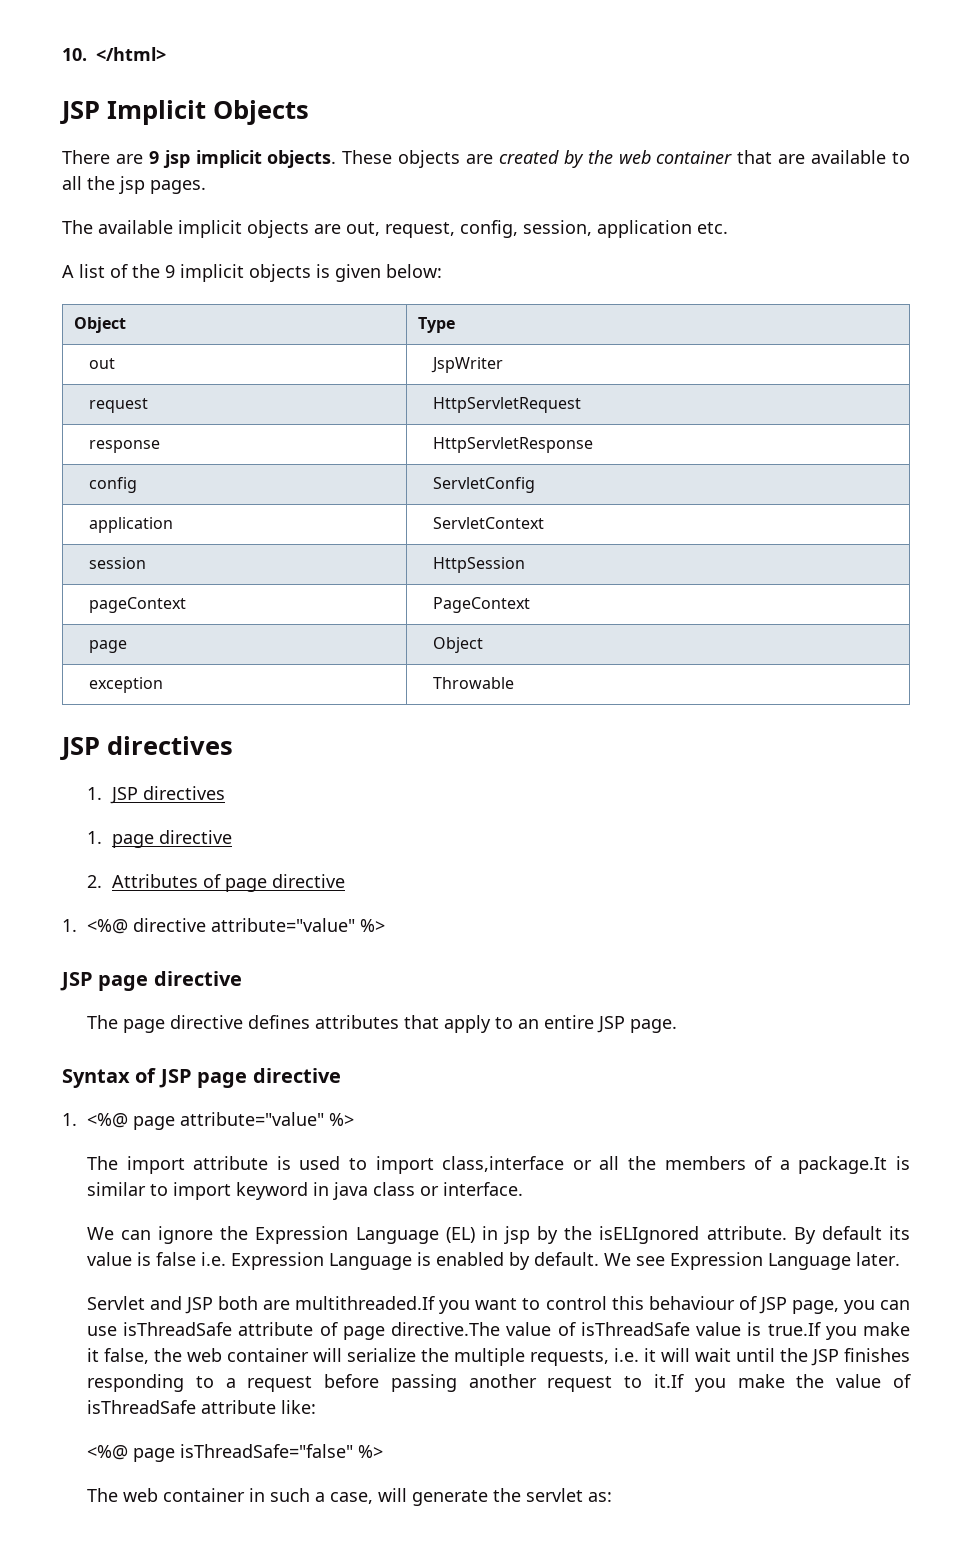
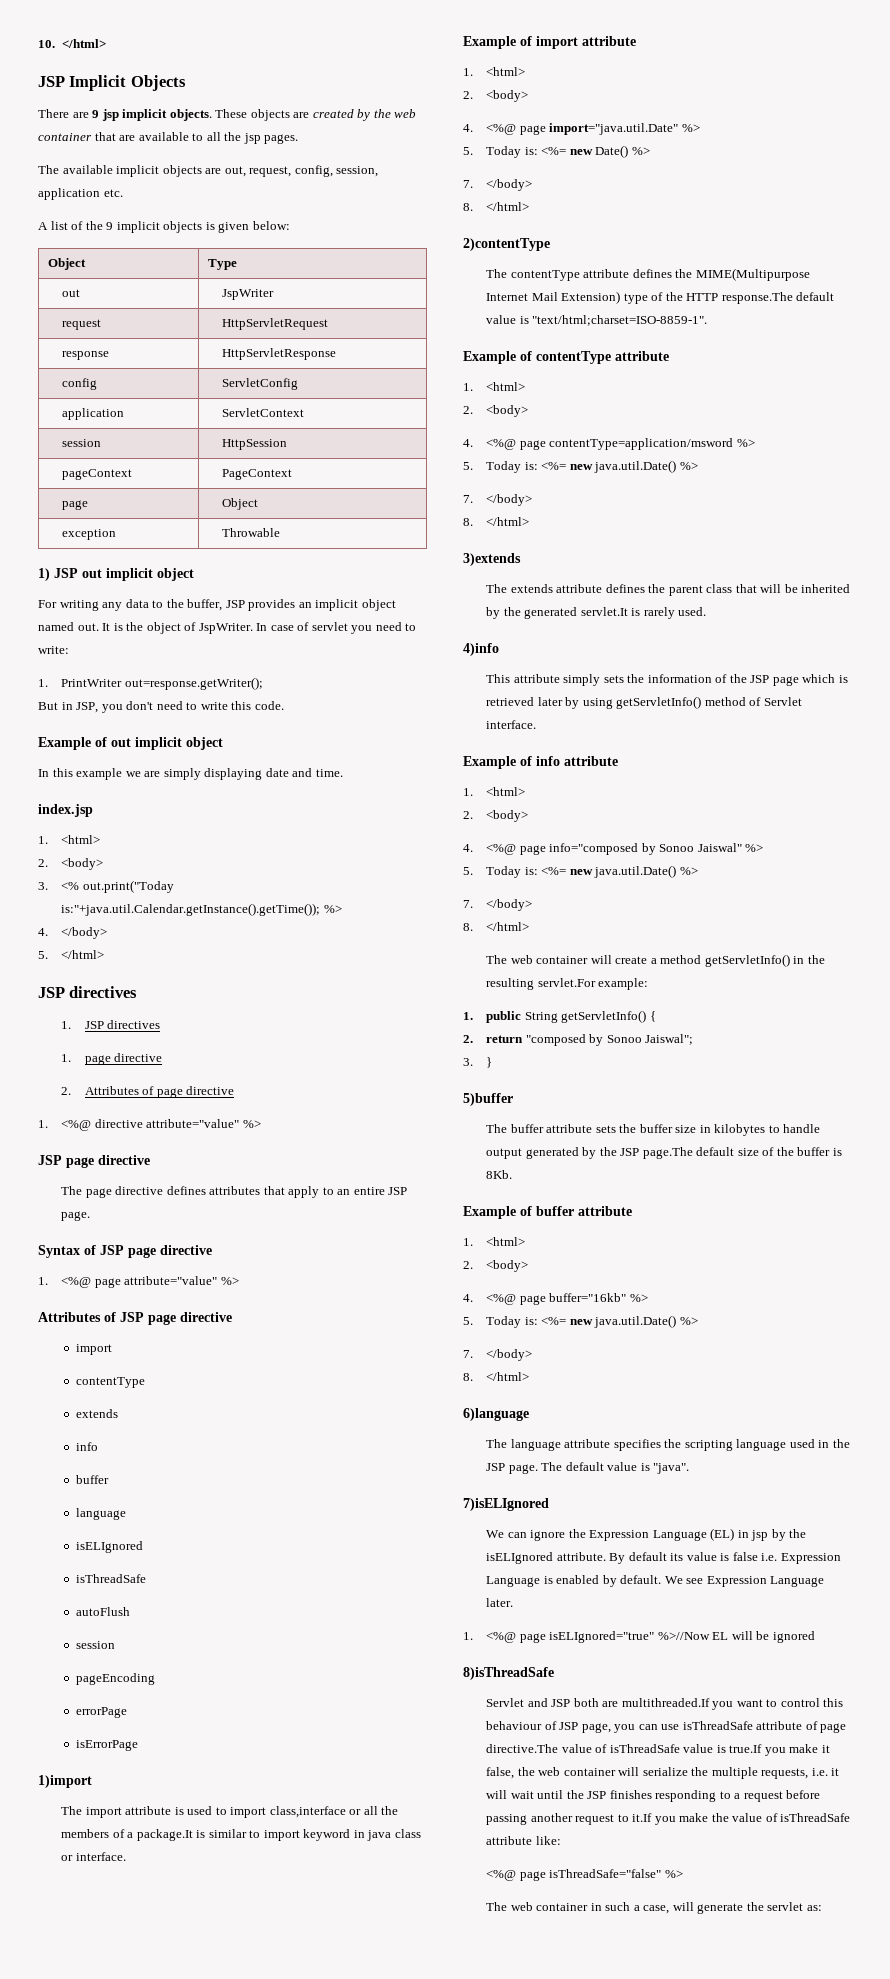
(515, 683) none -> [38,568,194,581] [38,599,396,611] [38,622,417,634] [38,646,69,654] [38,677,263,690] [38,701,284,713] [38,737,223,750] [38,768,343,780] [38,804,93,817] [38,835,101,844] [38,858,104,870] [38,880,174,893] [61,903,342,916] [38,927,108,939] [38,950,105,959] // 1) JSP out implicit object // For writing any data to the buffer, JSP provides an implicit object named out. It is the object of JspWriter. In case of servlet you need to write: // 1. PrintWriter out=response.getWriter(); // But in JSP, you don't need to write this code. // Example of out implicit object // In this example we are simply displaying date and time. // index.jsp // 1. <html> // 2. <body> // 3. <% out.print("Today is:"+java.util.Calendar.getInstance().getTime()); %> // 4. </body> // 5. </html>
(354, 1119) none -> [38,1312,232,1325] [75,1344,112,1355] [75,1377,145,1388] [75,1409,118,1418] [75,1442,98,1451] [75,1475,109,1484] [75,1508,126,1520] [75,1541,143,1553] [75,1574,146,1583] [75,1607,130,1616] [75,1641,115,1649] [75,1673,155,1685] [75,1707,127,1718] [75,1740,138,1751] [38,1775,92,1788] // Attributes of JSP page directive // import // contentType // extends // info // buffer // language // isELIgnored // isThreadSafe // autoFlush // session // pageEncoding // errorPage // isErrorPage // 1)import
(523, 1189) none -> [463,36,636,49] [463,67,526,76] [463,90,529,102] [463,123,700,135] [463,145,650,158] [463,179,533,191] [463,202,530,211] [463,238,550,251] [486,268,810,281] [486,291,835,304] [486,315,708,326] [463,351,669,364] [463,382,526,391] [463,405,529,417] [463,438,755,450] [463,460,698,473] [463,494,533,506] [463,517,530,526] [463,553,521,566] [486,584,851,596] [486,607,707,619] [463,643,499,656] [486,674,848,686] [486,696,802,709] [486,720,537,729] [463,756,618,769] [463,787,526,796] [463,810,529,822] [463,843,764,855] [463,865,698,878] [463,899,533,911] [463,922,530,931] [486,954,825,967] [486,978,649,990] [463,1010,656,1023] [463,1034,694,1046] [463,1057,493,1068] [463,1093,513,1106] [486,1124,821,1136] [486,1147,842,1159] [486,1170,513,1179] [463,1206,632,1219] [463,1237,526,1246] [463,1260,529,1272] [463,1293,648,1305] [463,1315,698,1328] [463,1349,533,1361] [463,1372,530,1381] [463,1408,529,1421] [486,1439,850,1451] [486,1462,690,1474] [463,1498,549,1511] // Example of import attribute // 1. <html> // 2. <body> // 4. <%@ page import="java.util.Date" %> // 5. Today is: <%= new Date() %> // 7. </body> // 8. </html> // 2)contentType // The contentType attribute defines the MIME(Multipurpose Internet Mail Extension) type of the HTTP response.The default value is "text/html;charset=ISO-8859-1". // Example of contentType attribute // 1. <html> // 2. <body> // 4. <%@ page contentType=application/msword %> // 5. Today is: <%= new java.util.Date() %> // 7. </body> // 8. </html> // 3)extends // The extends attribute defines the parent class that will be inherited by the generated servlet.It is rarely used. // 4)info // This attribute simply sets the information of the JSP page which is retrieved later by using getServletInfo() method of Servlet interface. // Example of info attribute // 1. <html> // 2. <body> // 4. <%@ page info="composed by Sonoo Jaiswal" %> // 5. Today is: <%= new java.util.Date() %> // 7. </body> // 8. </html> // The web container will create a method getServletInfo() in the resulting servlet.For example: // 1. public String getServletInfo() { // 2. return "composed by Sonoo Jaiswal"; // 3. } // 5)buffer // The buffer attribute sets the buffer size in kilobytes to handle output generated by the JSP page.The default size of the buffer is 8Kb. // Example of buffer attribute // 1. <html> // 2. <body> // 4. <%@ page buffer="16kb" %> // 5. Today is: <%= new java.util.Date() %> // 7. </body> // 8. </html> // 6)language // The language attribute specifies the scripting language used in the JSP page. The default value is "java". // 7)isELIgnored
(900, 1259) none -> [463,1631,815,1643] [463,1667,554,1680] // 1. <%@ page isELIgnored="true" %>//Now EL will be ignored // 8)isThreadSafe

